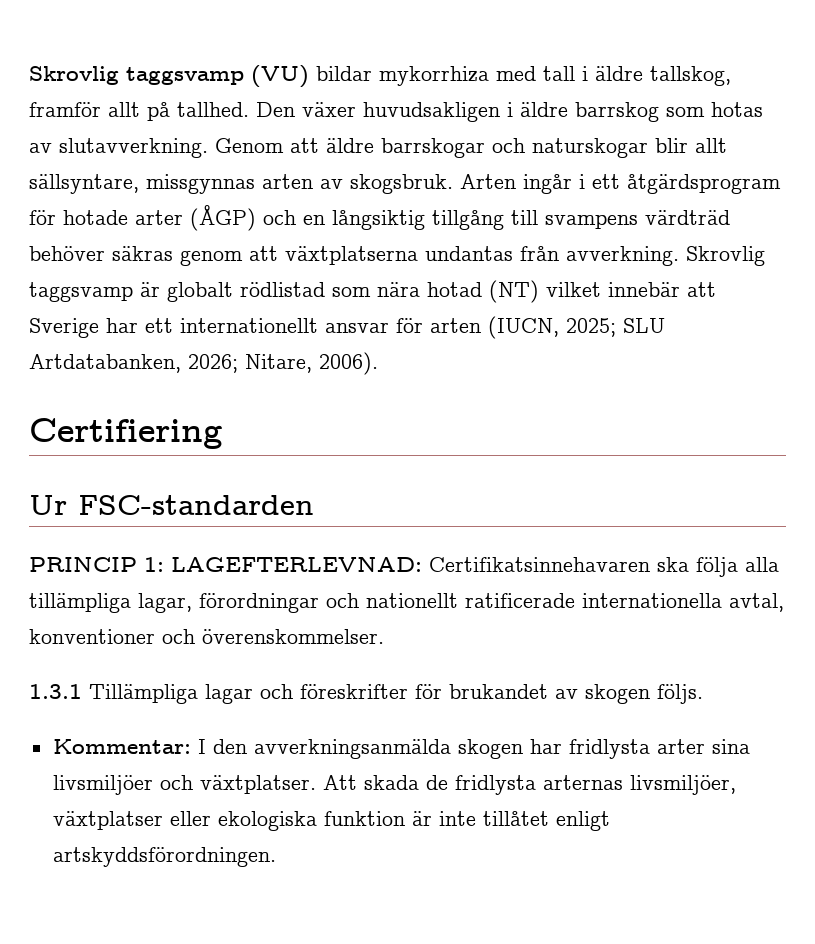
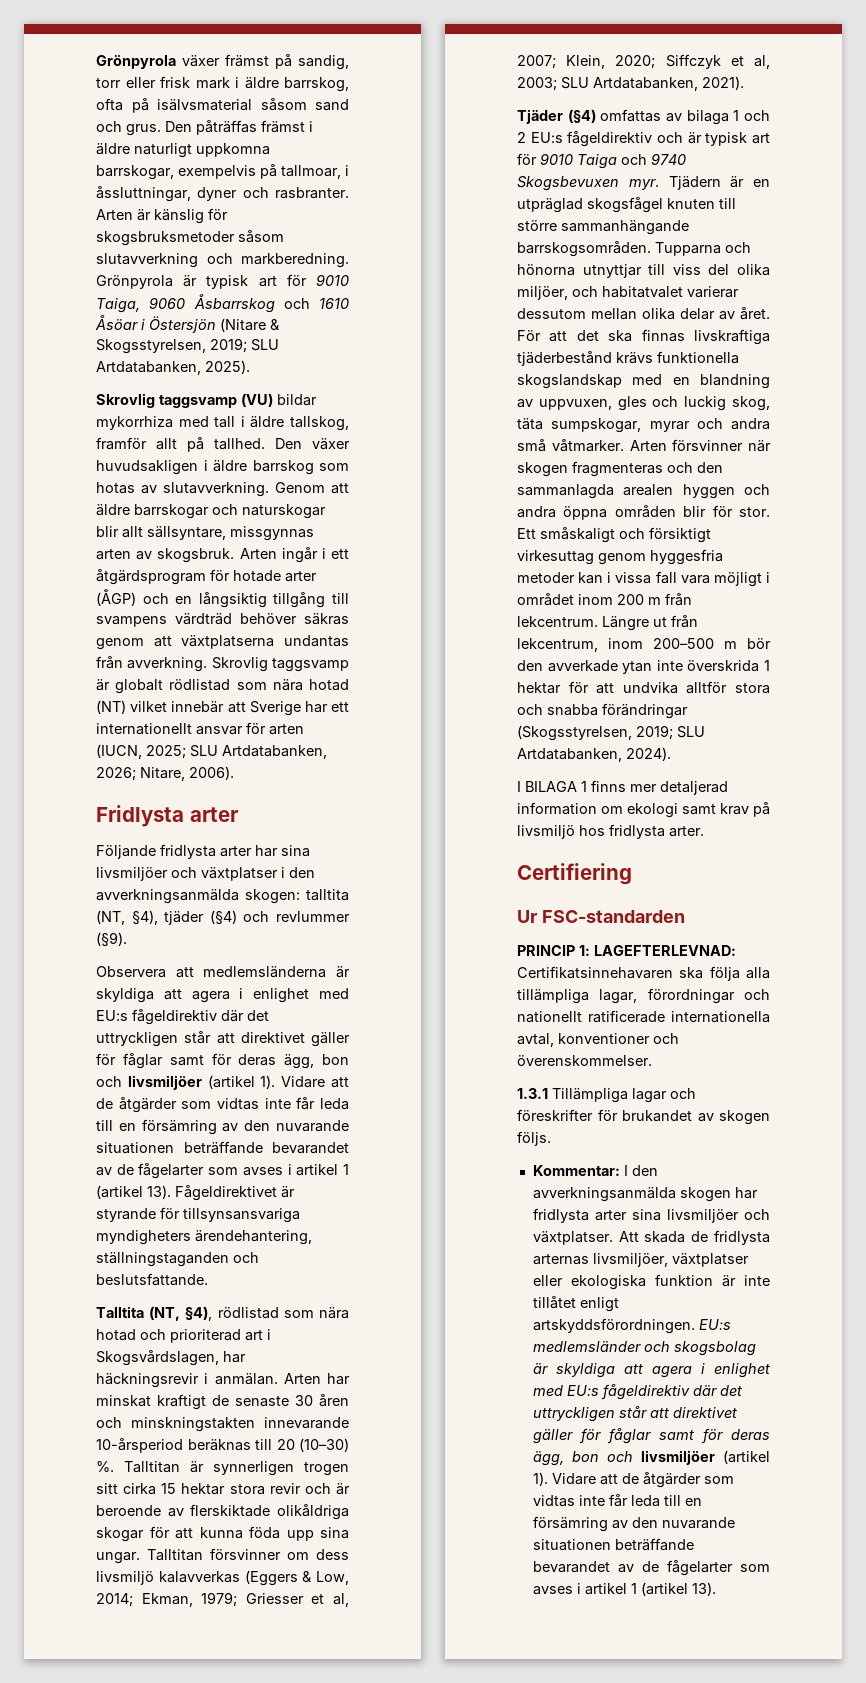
(29, 75) none -> [96,54,349,70] [96,76,349,92] [96,98,349,113] [96,120,313,136] [96,143,270,158] [96,164,349,180] [96,186,349,202] [96,208,228,224] [96,230,284,246] [96,253,349,268] [96,274,350,289] [96,294,350,313] [95,315,280,333] [96,338,279,354] [96,360,250,375] Grönpyrola växer främst på sandig, torr eller frisk mark i äldre barrskog, ofta på isälvsmaterial såsom sand och grus. Den påträffas främst i äldre naturligt uppkomna barrskogar, exempelvis på tallmoar, i åssluttningar, dyner och rasbranter. Arten är känslig för skogsbruksmetoder såsom slutavverkning och markberedning. Grönpyrola är typisk art för 9010 Taiga, 9060 Åsbarrskog och 1610 Åsöar i Östersjön (Nitare & Skogsstyrelsen, 2019; SLU Artdatabanken, 2025). //
(378, 363) none -> [96,805,238,827] [96,844,310,859] [96,867,315,881] [96,889,349,904] [96,910,350,925] [96,932,127,947] [96,966,350,978] [96,988,349,1003] [96,1009,269,1025] [96,1031,350,1047] [96,1053,349,1069] [96,1075,349,1090] [96,1097,349,1113] [96,1119,349,1135] [96,1141,349,1154] [96,1163,349,1179] [96,1185,295,1201] [96,1207,300,1223] [96,1230,312,1245] [96,1252,259,1267] [96,1273,208,1286] [96,1306,349,1321] [96,1329,271,1343] [96,1350,246,1366] [96,1373,350,1388] [96,1394,349,1410] [96,1417,349,1432] [96,1438,349,1453] [96,1461,349,1476] [96,1483,350,1495] [96,1504,349,1520] [96,1526,349,1542] [96,1548,349,1564] [96,1570,349,1586] [96,1592,349,1607] [517,54,770,69] [517,76,744,91] [517,109,770,125] [517,131,770,147] [517,153,687,169] [517,176,770,191] [517,197,736,213] [517,220,689,235] [517,241,751,257] [517,264,770,278] [517,286,739,300] [517,307,770,320] [517,329,770,345] [517,351,739,366] [517,374,770,389] [517,396,770,411] [517,418,770,433] [517,439,771,452] [517,461,723,477] [517,484,770,499] [517,505,770,520] [517,527,711,543] [517,549,723,565] [517,571,770,587] [517,593,692,606] [517,615,698,631] [517,638,771,652] [517,660,770,674] [517,681,770,694] [517,703,688,719] [517,725,705,741] [517,747,671,762] [517,780,728,795] [517,802,770,818] [517,824,704,839] // Fridlysta arter // Följande fridlysta arter har sina livsmiljöer och växtplatser i den avverkningsanmälda skogen: talltita (NT, §4), tjäder (§4) och revlummer (§9). // Observera att medlemsländerna är skyldiga att agera i enlighet med EU:s fågeldirektiv där det uttryckligen står att direktivet gäller för fåglar samt för deras ägg, bon och livsmiljöer (artikel 1). Vidare att de åtgärder som vidtas inte får leda till en försämring av den nuvarande situationen beträffande bevarandet av de fågelarter som avses i artikel 1 (artikel 13). Fågeldirektivet är styrande för tillsynsansvariga myndigheters ärendehantering, ställningstaganden och beslutsfattande. // Talltita (NT, §4), rödlistad som nära hotad och prioriterad art i Skogsvårdslagen, har häckningsrevir i anmälan. Arten har minskat kraftigt de senaste 30 åren och minskningstakten innevarande 10-årsperiod beräknas till 20 (10–30) %. Talltitan är synnerligen trogen sitt cirka 15 hektar stora revir och är beroende av flerskiktade olikåldriga skogar för att kunna föda upp sina ungar. Talltitan försvinner om dess livsmiljö kalavverkas (Eggers & Low, 2014; Ekman, 1979; Griesser et al, 2007; Klein, 2020; Siffczyk et al, 2003; SLU Artdatabanken, 2021). // Tjäder (§4) omfattas av bilaga 1 och 2 EU:s fågeldirektiv och är typisk art för 9010 Taiga och 9740 Skogsbevuxen myr. Tjädern är en utpräglad skogsfågel knuten till större sammanhängande barrskogsområden. Tupparna och hönorna utnyttjar till viss del olika miljöer, och habitatvalet varierar dessutom mellan olika delar av året. För att det ska finnas livskraftiga tjäderbestånd krävs funktionella skogslandskap med en blandning av uppvuxen, gles och luckig skog, täta sumpskogar, myrar och andra små våtmarker. Arten försvinner när skogen fragmenteras och den sammanlagda arealen hyggen och andra öppna områden blir för stor. Ett småskaligt och försiktigt virkesuttag genom hyggesfria metoder kan i vissa fall vara möjligt i området inom 200 m från lekcentrum. Längre ut från lekcentrum, inom 200–500 m bör den avverkade ytan inte överskrida 1 hektar för att undvika alltför stora och snabba förändringar (Skogsstyrelsen, 2019; SLU Artdatabanken, 2024). // I BILAGA 1 finns mer detaljerad information om ekologi samt krav på livsmiljö hos fridlysta arter.
(276, 857) none -> [698,1319,731,1330] [532,1341,756,1356] [532,1363,770,1378] [532,1384,742,1400] [532,1406,737,1422] [532,1428,770,1444] [532,1450,770,1466] [532,1472,734,1488] [532,1494,702,1507] [532,1516,735,1532] [532,1538,694,1551] [532,1560,770,1576] [532,1582,716,1596] EU:s medlemsländer och skogsbolag är skyldiga att agera i enlighet med EU:s fågeldirektiv där det uttryckligen står att direktivet gäller för fåglar samt för deras ägg, bon och livsmiljöer (artikel 1). Vidare att de åtgärder som vidtas inte får leda till en försämring av den nuvarande situationen beträffande bevarandet av de fågelarter som avses i artikel 1 (artikel 13).

